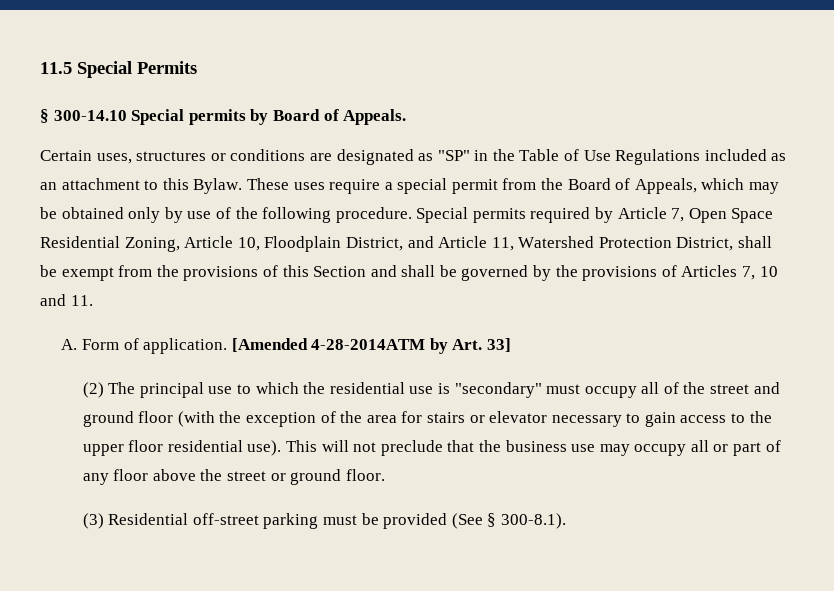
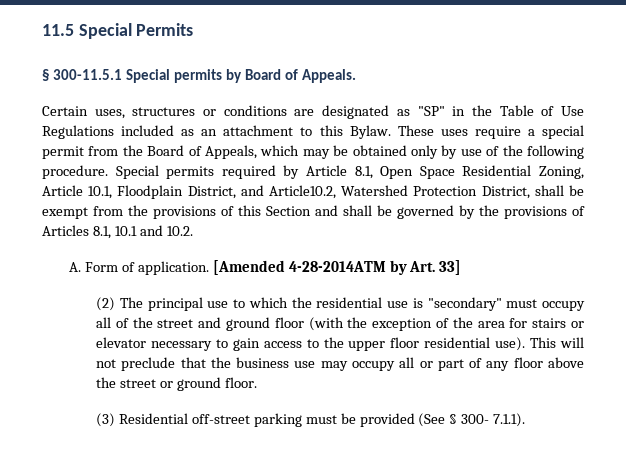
[53,110,127,121] 300-14.10 -> [53,69,123,80] 300-11.5.1
[671,208,685,222] 7, -> [354,166,373,179] 8.1,
[237,237,260,251] 10, -> [88,186,113,199] 10.1,
[438,236,514,251] Article 11, -> [269,185,336,199] Article10.2,
[742,266,778,280] [40,294,93,306] 7, 10 and 11. -> [92,225,193,239] 8.1, 10.1 and 10.2.
[500,513,566,529] 300-8.1). -> [461,413,526,427] 300- 7.1.1).

